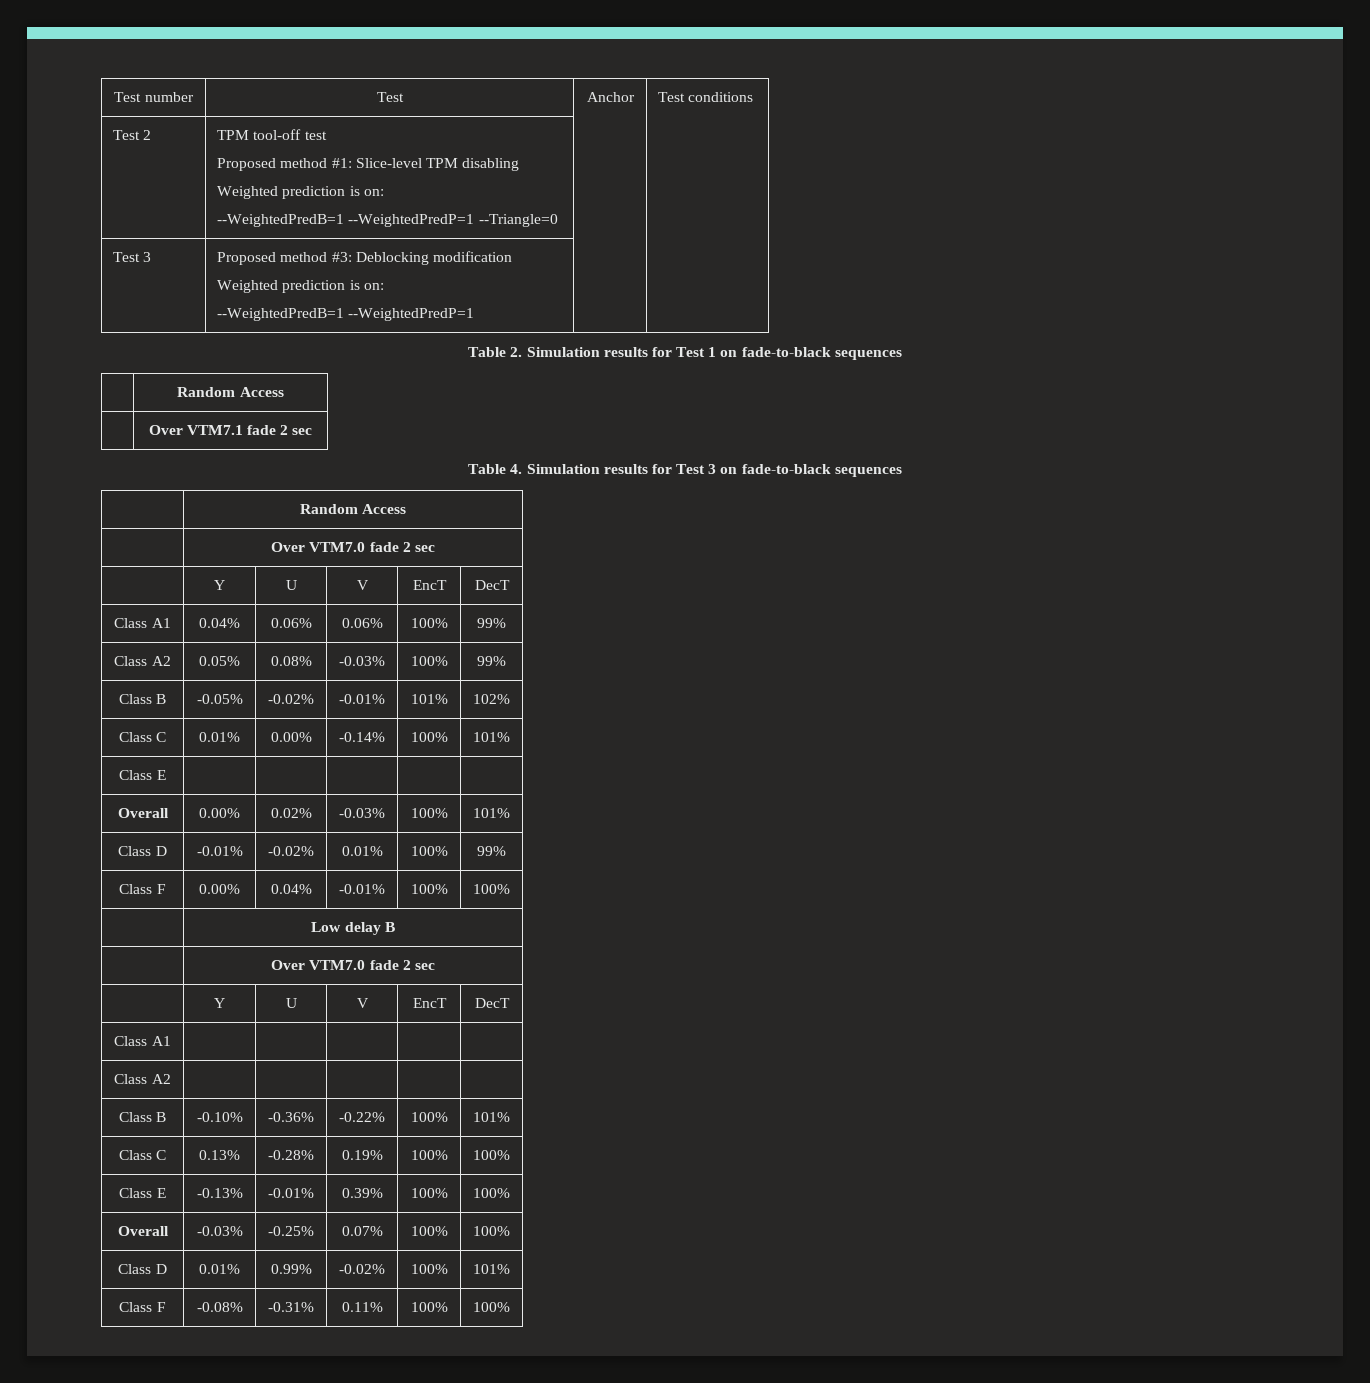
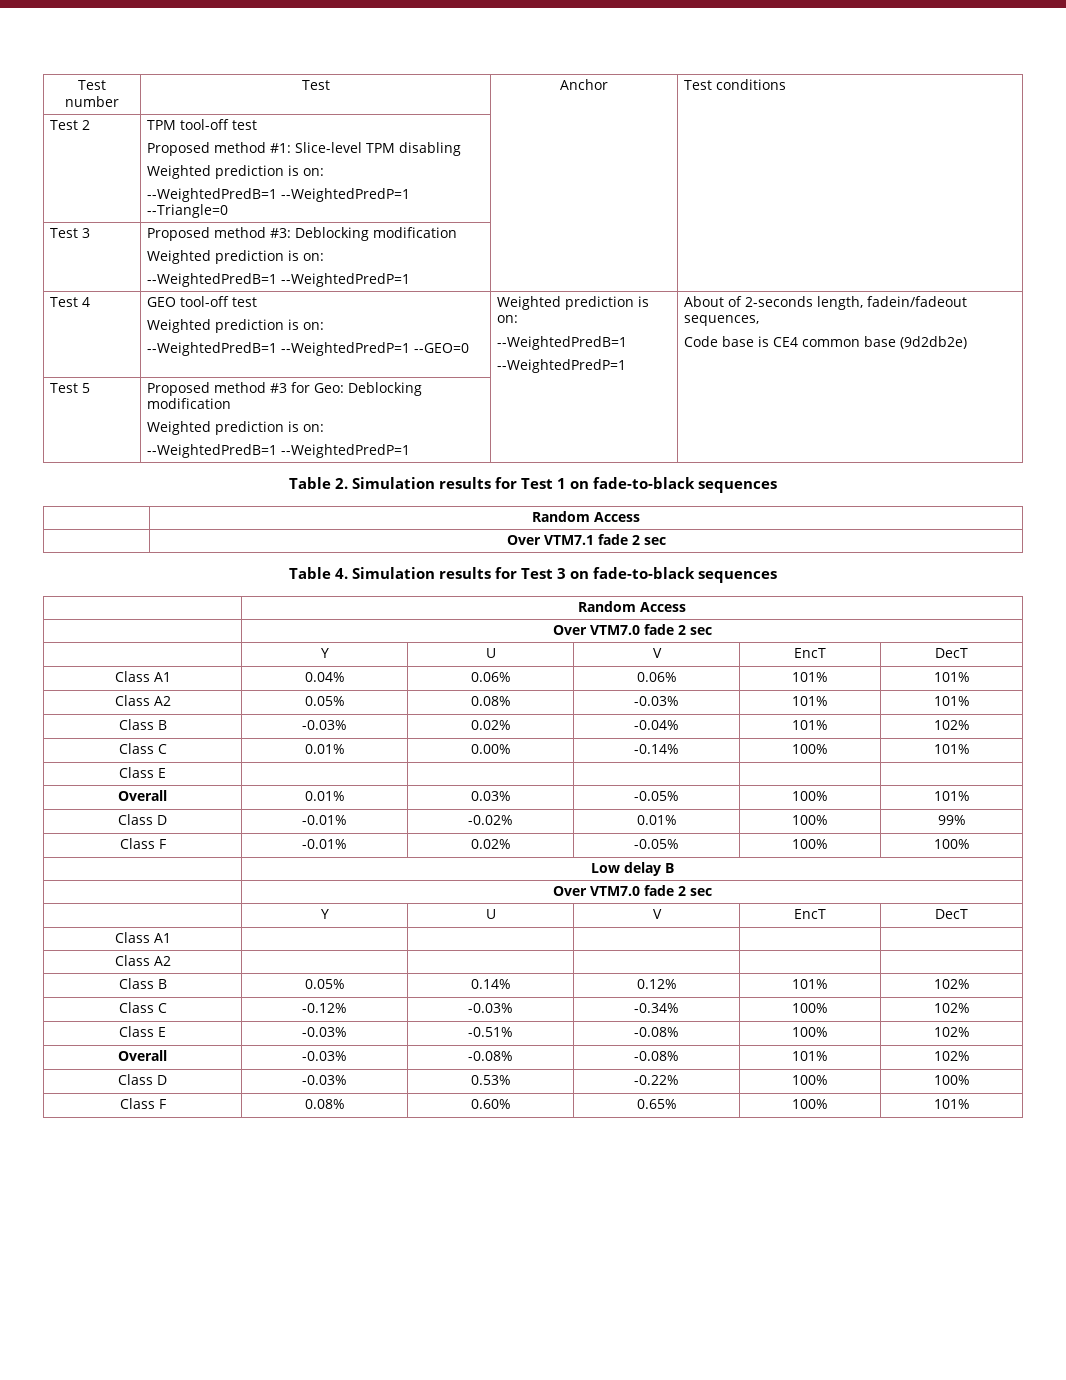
(475, 314) none -> [50,297,91,307] [147,296,258,307] [147,319,325,333] [147,342,470,356] [497,296,650,310] [497,315,519,323] [497,336,628,350] [497,359,627,373] [684,296,968,310] [684,315,760,326] [684,336,968,349] [50,383,91,393] [147,382,423,396] [147,398,232,409] [147,421,325,435] [147,444,411,458] // Test 4 | GEO tool-off test // Weighted prediction is on: // --WeightedPredB=1 --WeightedPredP=1 --GEO=0 | Weighted prediction is on: // --WeightedPredB=1 // --WeightedPredP=1 | About of 2-seconds length, fadein/fadeout sequences, // Code base is CE4 common base (9d2db2e) // Test 5 | Proposed method #3 for Geo: Deblocking modification // Weighted prediction is on: // --WeightedPredB=1 --WeightedPredP=1 | |
[410,618,448,628] [477,618,506,628] 100% | 99% -> [792,672,828,682] [933,672,970,682] 101% | 101%
[410,656,448,666] [477,656,506,666] [118,694,167,704] [196,694,243,704] [268,694,314,704] [339,694,385,704] 100% | 99% // Class B | -0.05% | -0.02% | -0.01% -> [792,696,828,706] [933,696,970,706] [118,719,167,730] [302,720,347,730] [470,720,511,730] [634,720,679,730] 101% | 101% // Class B | -0.03% | 0.02% | -0.04%
[199,808,240,818] [270,808,312,818] [339,808,385,818] 0.00% | 0.02% | -0.03% -> [304,791,345,801] [470,791,511,801] [634,791,679,801] 0.01% | 0.03% | -0.05%
[199,884,240,894] [270,884,312,894] [339,884,385,894] 0.00% | 0.04% | -0.01% -> [302,839,347,849] [470,839,511,849] [634,839,679,849] -0.01% | 0.02% | -0.05%
[196,1112,243,1122] [268,1112,314,1122] [339,1112,385,1122] [410,1112,448,1122] [473,1112,510,1122] [118,1150,167,1160] [199,1150,240,1160] [268,1150,314,1160] [341,1150,383,1160] [410,1150,448,1160] [473,1150,510,1160] [119,1188,166,1198] [196,1188,243,1198] [268,1188,314,1198] [341,1188,383,1198] [410,1188,448,1198] [473,1188,510,1198] [117,1226,169,1236] [196,1226,243,1236] [268,1226,314,1236] [341,1226,383,1236] [410,1226,448,1236] [473,1226,510,1236] [118,1264,167,1274] [199,1264,240,1274] [270,1264,312,1274] [339,1264,385,1274] [410,1264,448,1274] [473,1264,510,1274] [119,1302,166,1312] [196,1302,243,1312] [268,1302,314,1312] [341,1302,383,1312] [410,1302,448,1312] [473,1302,510,1312] -0.10% | -0.36% | -0.22% | 100% | 101% // Class C | 0.13% | -0.28% | 0.19% | 100% | 100% // Class E | -0.13% | -0.01% | 0.39% | 100% | 100% // Overall | -0.03% | -0.25% | 0.07% | 100% | 100% // Class D | 0.01% | 0.99% | -0.02% | 100% | 101% // Class F | -0.08% | -0.31% | 0.11% | 100% | 100% -> [304,979,345,989] [470,979,511,989] [636,979,677,989] [792,979,828,989] [933,979,970,989] [118,1002,167,1013] [302,1003,347,1013] [468,1003,513,1013] [634,1003,679,1013] [792,1003,828,1013] [933,1003,970,1013] [119,1026,166,1037] [302,1027,347,1037] [468,1027,513,1037] [634,1027,679,1037] [792,1027,828,1037] [933,1027,970,1037] [118,1050,167,1061] [302,1051,347,1061] [468,1051,513,1061] [634,1051,679,1061] [792,1051,828,1061] [933,1051,970,1061] [118,1074,167,1085] [302,1075,347,1085] [470,1075,511,1085] [634,1075,679,1085] [792,1075,828,1085] [933,1075,970,1085] [119,1098,166,1109] [304,1099,345,1109] [470,1099,511,1109] [636,1099,677,1109] [792,1099,828,1109] [933,1099,970,1109] 0.05% | 0.14% | 0.12% | 101% | 102% // Class C | -0.12% | -0.03% | -0.34% | 100% | 102% // Class E | -0.03% | -0.51% | -0.08% | 100% | 102% // Overall | -0.03% | -0.08% | -0.08% | 101% | 102% // Class D | -0.03% | 0.53% | -0.22% | 100% | 100% // Class F | 0.08% | 0.60% | 0.65% | 100% | 101%

